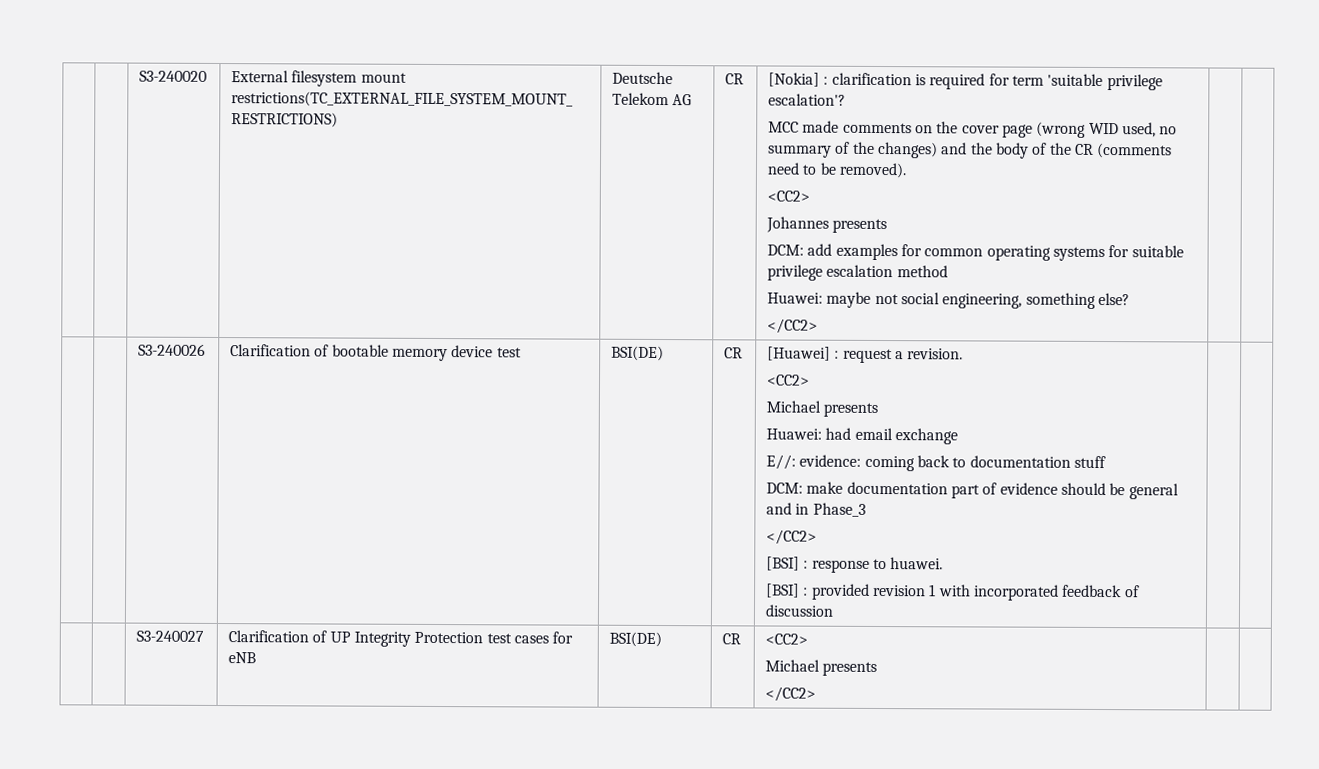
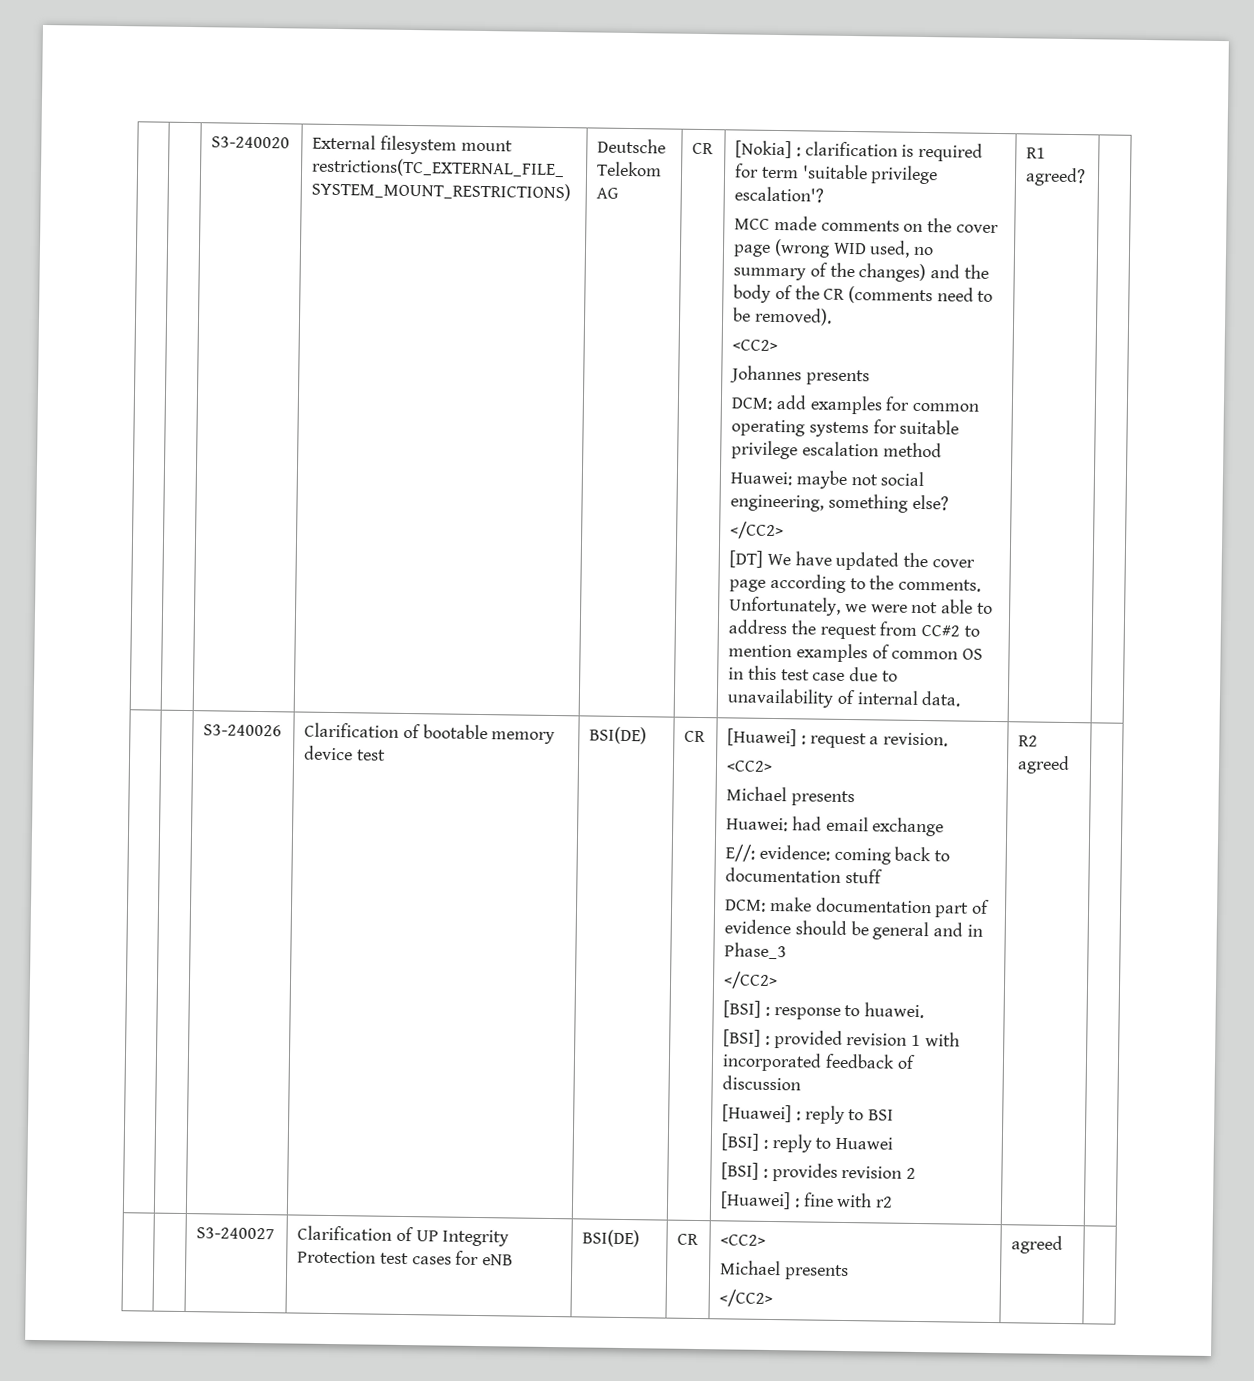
(819, 326) | -> [729,550,975,571] [729,573,981,593] [729,596,993,616] [728,619,980,640] [728,643,983,663] [728,665,898,682] [727,688,962,708] [1026,147,1047,159] [1025,167,1087,187] // [DT] We have updated the cover page according to the comments. Unfortunately, we were not able to address the request from CC#2 to mention examples of common OS in this test case due to unavailability of internal data. | R1 agreed?
(835, 610) | -> [722,1104,894,1124] [721,1133,893,1153] [721,1162,916,1182] [720,1191,893,1210] [1018,735,1039,747] [1017,755,1071,775] // [Huawei] : reply to BSI // [BSI] : reply to Huawei // [BSI] : provides revision 2 // [Huawei] : fine with r2 | R2 agreed
(817, 694) none -> [1011,1235,1064,1254] agreed

